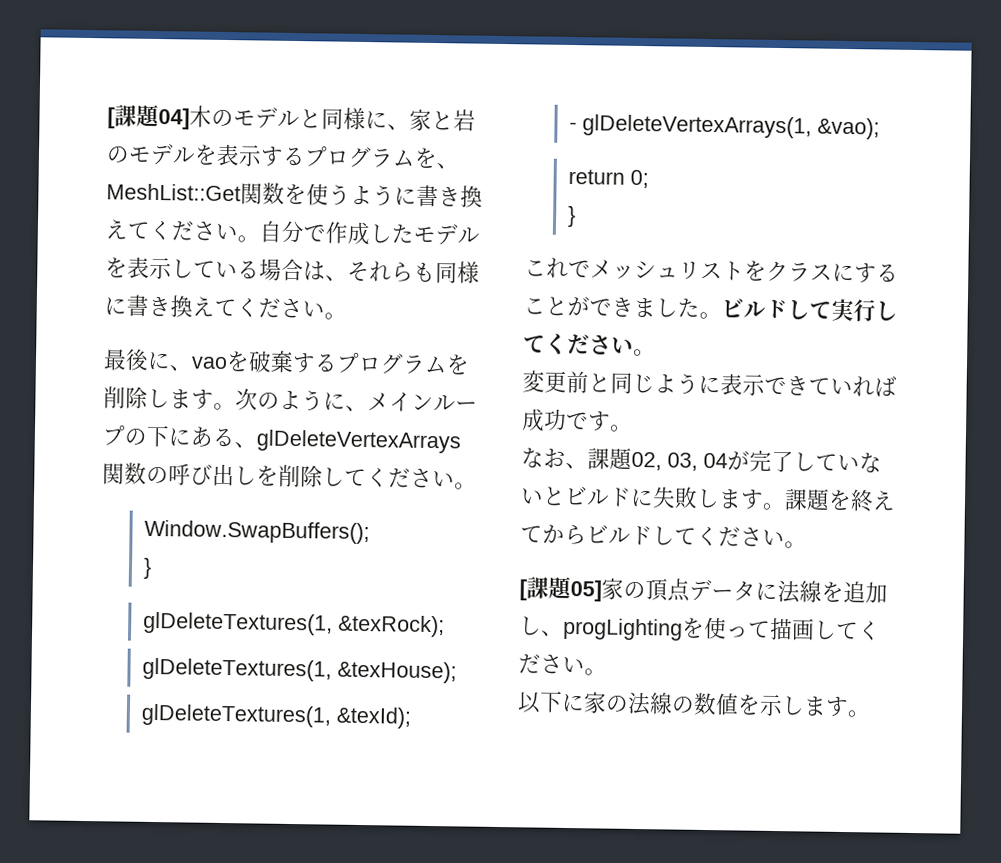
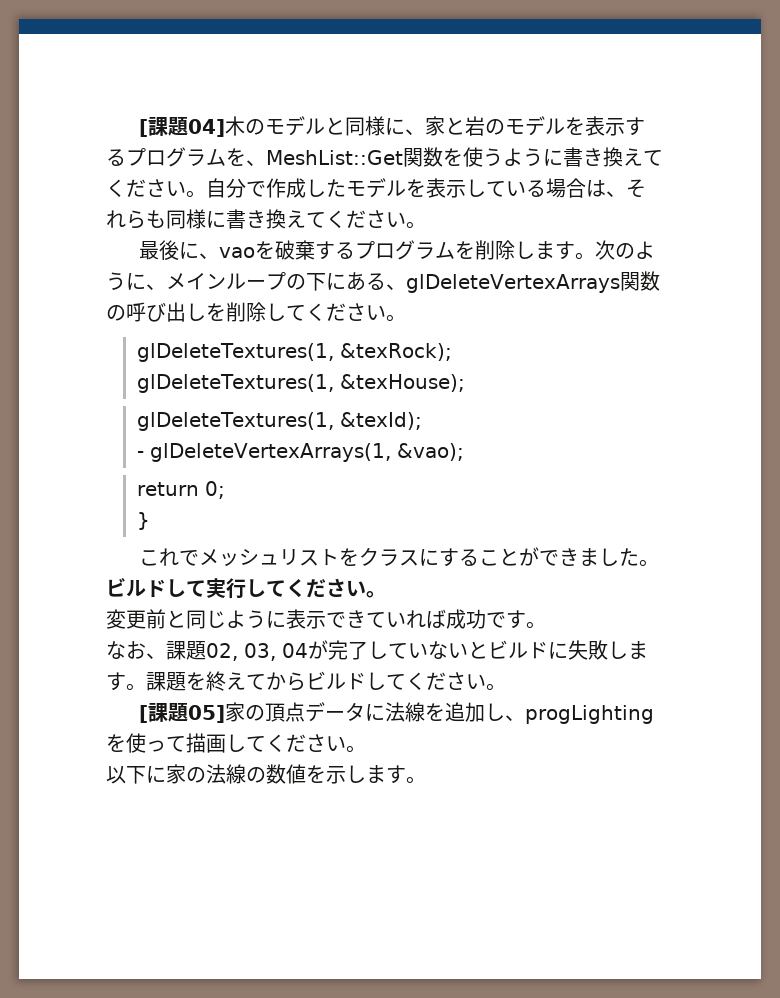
[143,519,370,545] [142,557,152,579] // Window.SwapBuffers(); // } -> (406, 318) none

